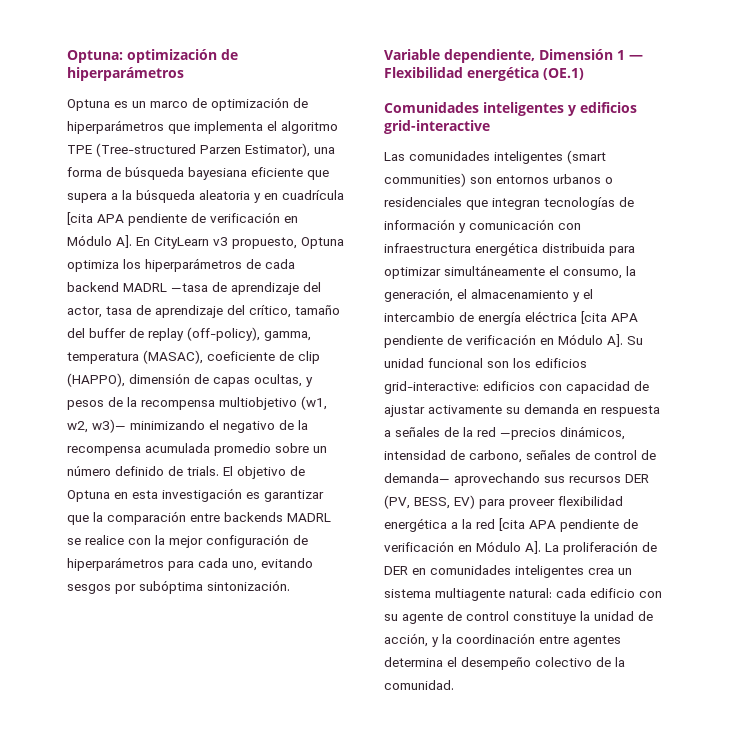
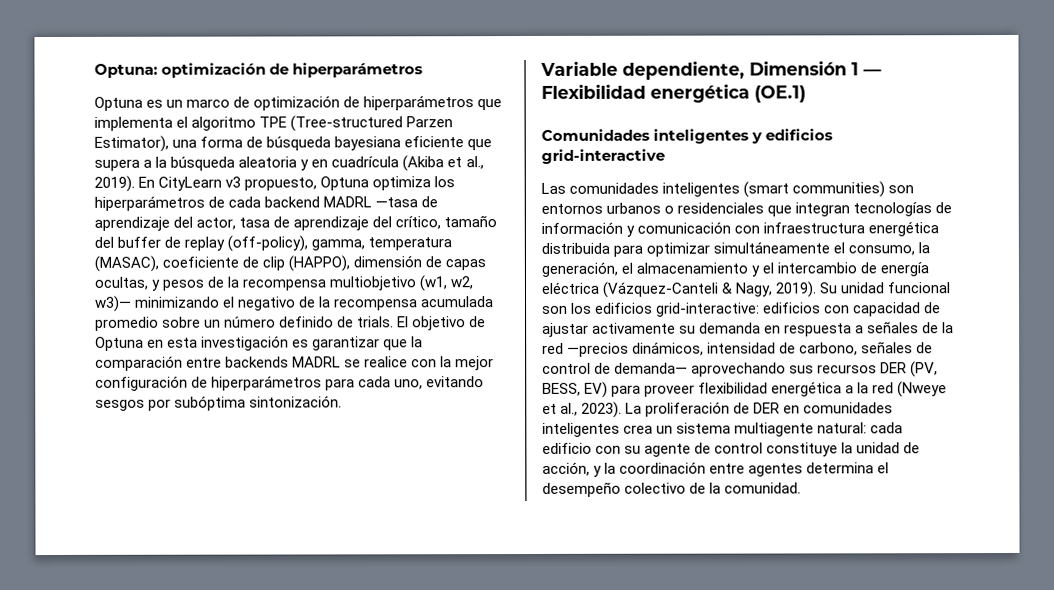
[67,212,298,226] [67,235,132,248] [cita APA pendiente de verificación en Módulo A]. -> [402,155,484,172] [94,175,135,192] (Akiba et al., 2019).
[581,311,638,324] [384,334,623,348] [cita APA pendiente de verificación en Módulo A]. -> [602,281,818,298] (Vázquez-Canteli & Nagy, 2019).
[499,518,638,532] [384,541,541,554] [cita APA pendiente de verificación en Módulo A]. -> [897,381,948,398] [542,401,623,418] (Nweye et al., 2023).

